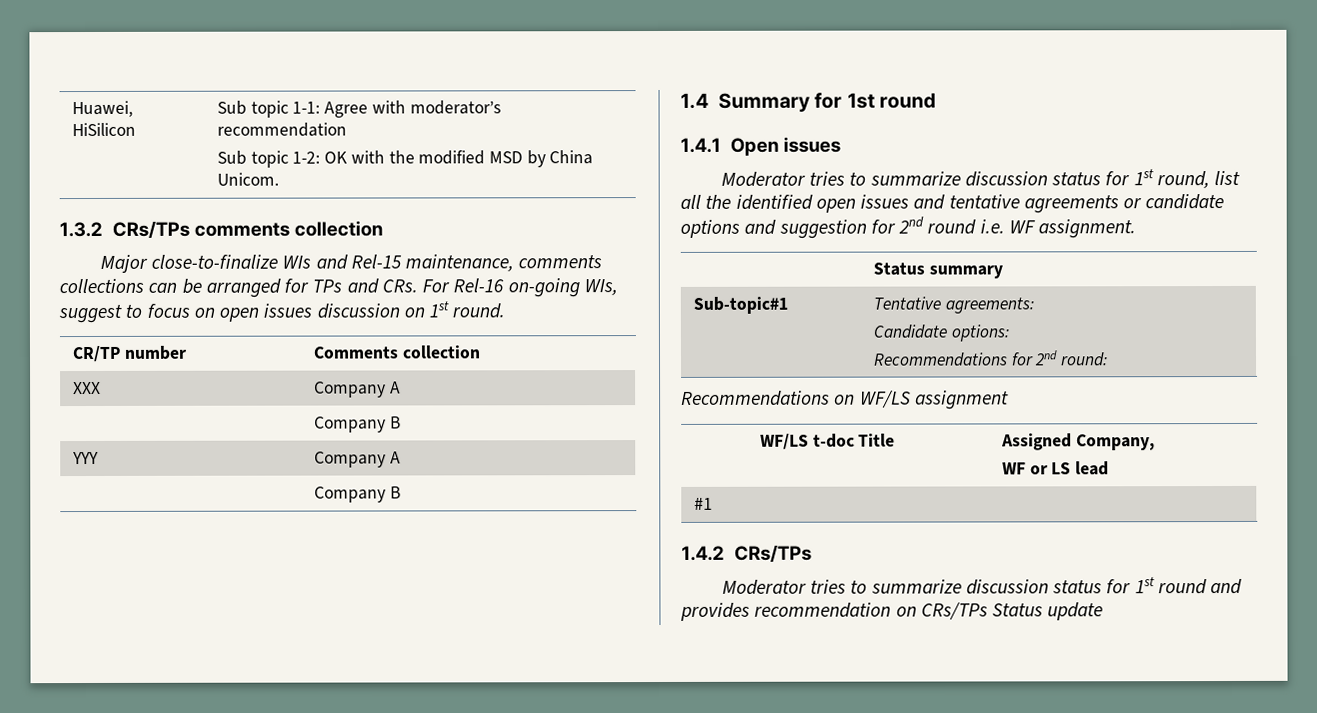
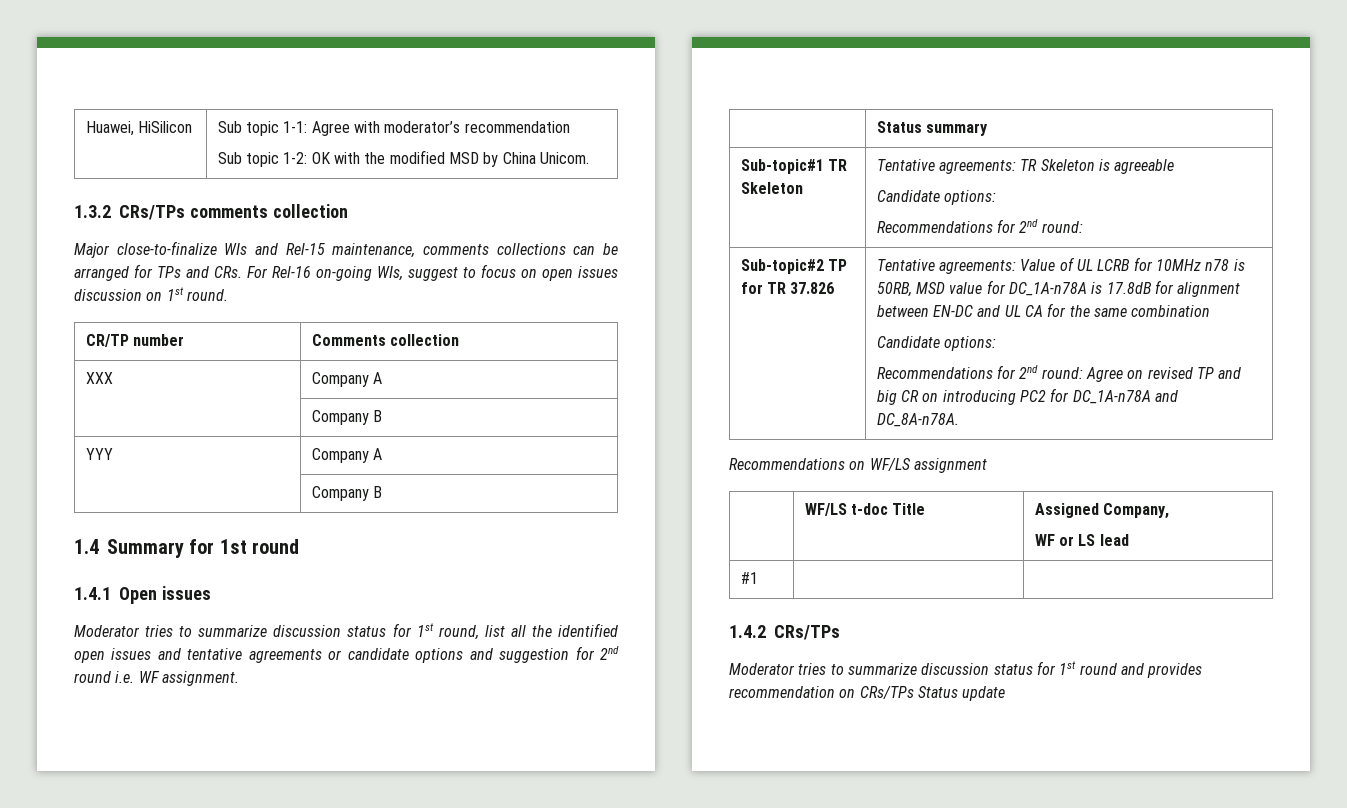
[872,296,1034,314] [872,324,1009,342] [872,350,1109,367] | Tentative agreements: // Candidate options: // Recommendations for 2nd round: -> [828,159,848,171] [740,182,803,194] [876,159,1175,174] [876,190,997,205] [876,219,1083,233] [740,259,848,274] [740,282,835,294] [876,257,1245,274] [876,280,1241,297] [876,303,1211,317] [876,336,997,351] [876,365,1242,382] [876,388,1179,405] [876,413,959,427] TR Skeleton | Tentative agreements: TR Skeleton is agreeable // Candidate options: // Recommendations for 2nd round: // Sub-topic#2 TP for TR 37.826 | Tentative agreements: Value of UL LCRB for 10MHz n78 is 50RB, MSD value for DC_1A-n78A is 17.8dB for alignment between EN-DC and UL CA for the same combination // Candidate options: // Recommendations for 2nd round: Agree on revised TP and big CR on introducing PC2 for DC_1A-n78A and DC_8A-n78A.

